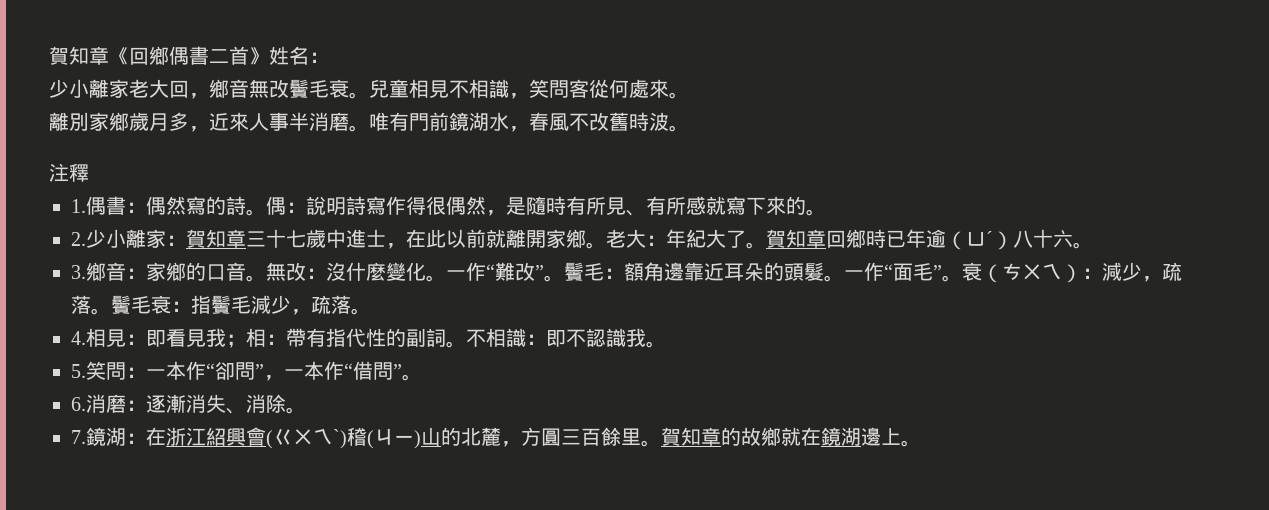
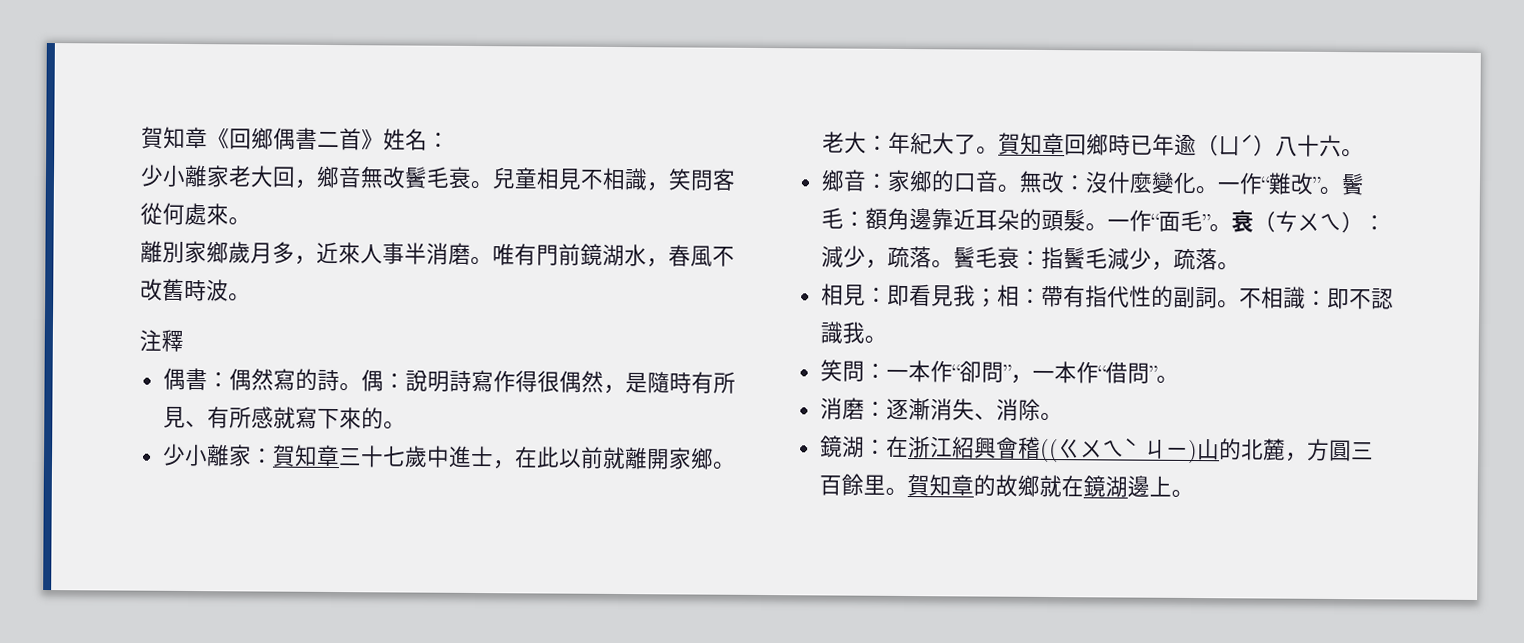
[71,199,86,213] 1. -> (184, 340) none
[71,232,86,246] 2. -> (406, 425) none
[71,265,86,279] 3. -> (1364, 153) none
[71,331,86,345] 4. -> (1240, 266) none
[71,364,86,378] 5. -> (887, 339) none
[71,397,86,411] 6. -> (1179, 379) none
[71,430,86,444] 7. -> (1063, 417) none
[266,427,421,449] (ㄍㄨㄟˋ)稽(ㄐㄧ) -> [1017,436,1198,464] 稽((ㄍㄨㄟˋ ㄐㄧ)

